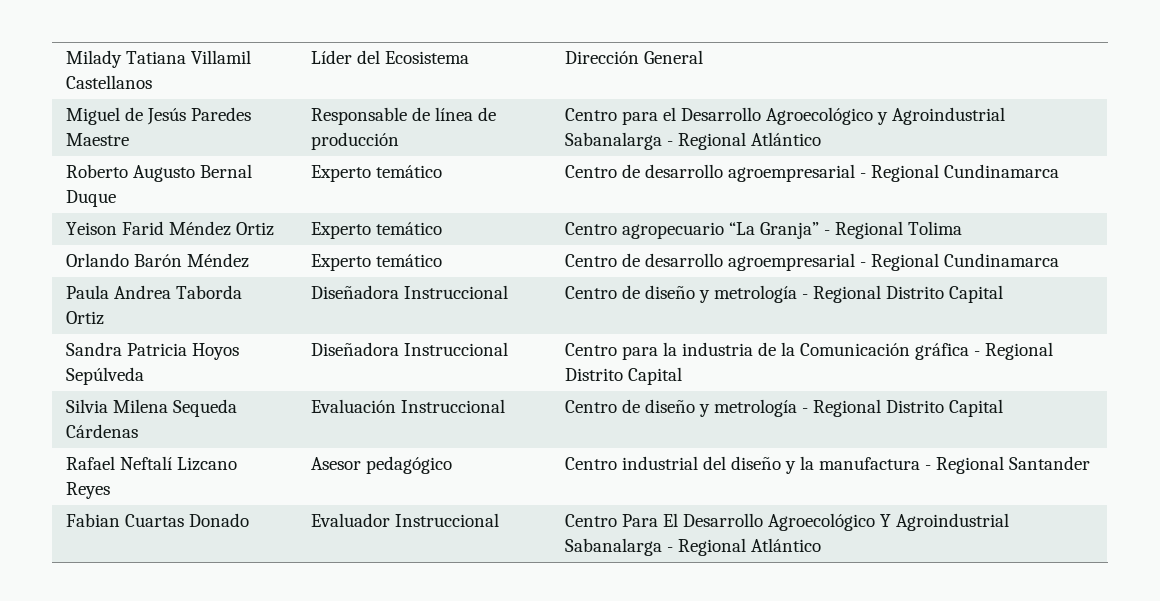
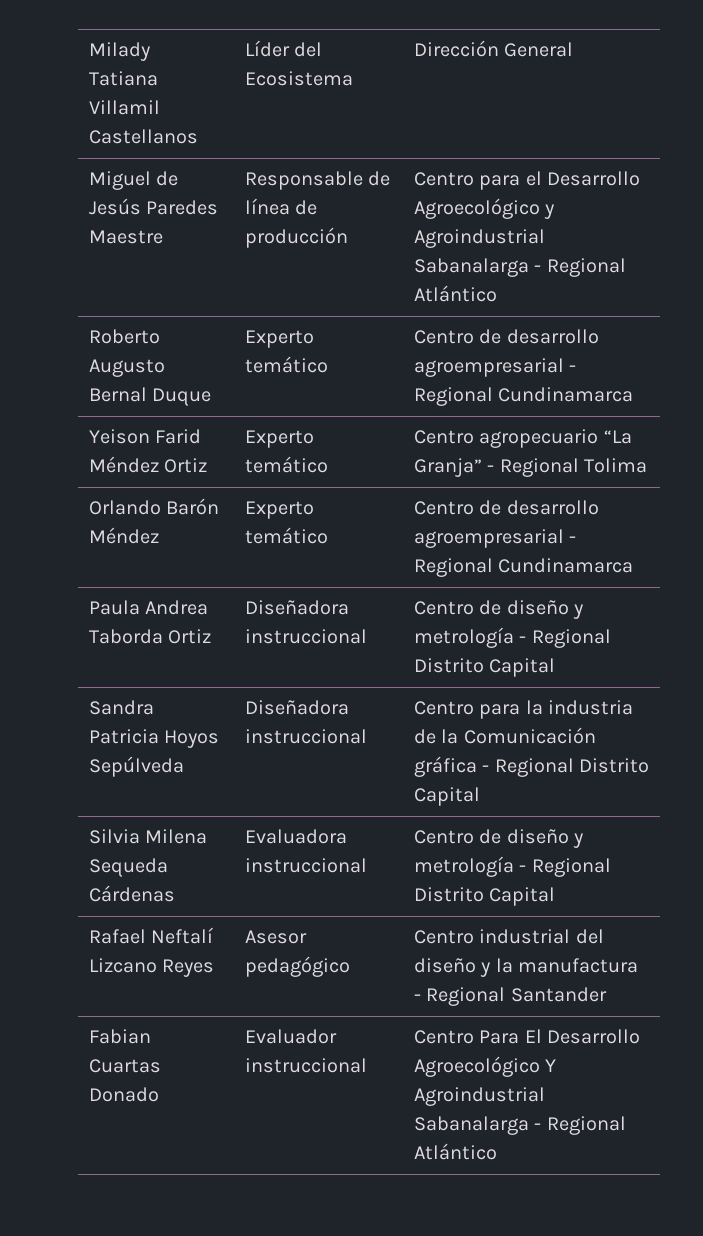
[404,285,509,299] Instruccional -> [244,629,367,644] instruccional
[404,342,509,356] Instruccional -> [244,729,367,744] instruccional
[311,399,506,413] Evaluación Instruccional -> [244,829,347,844] [244,858,367,873] Evaluadora instruccional
[395,513,500,527] Instruccional -> [244,1058,367,1073] instruccional

